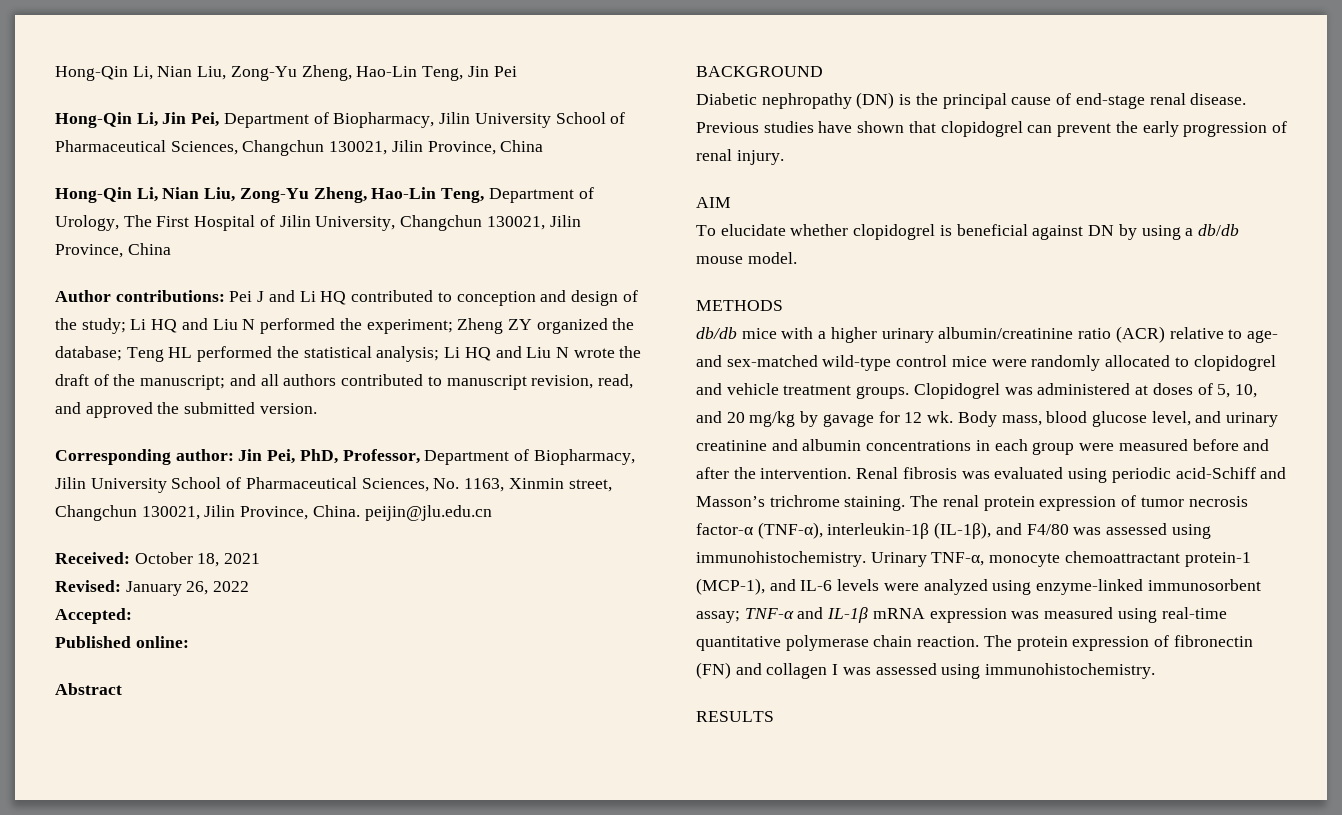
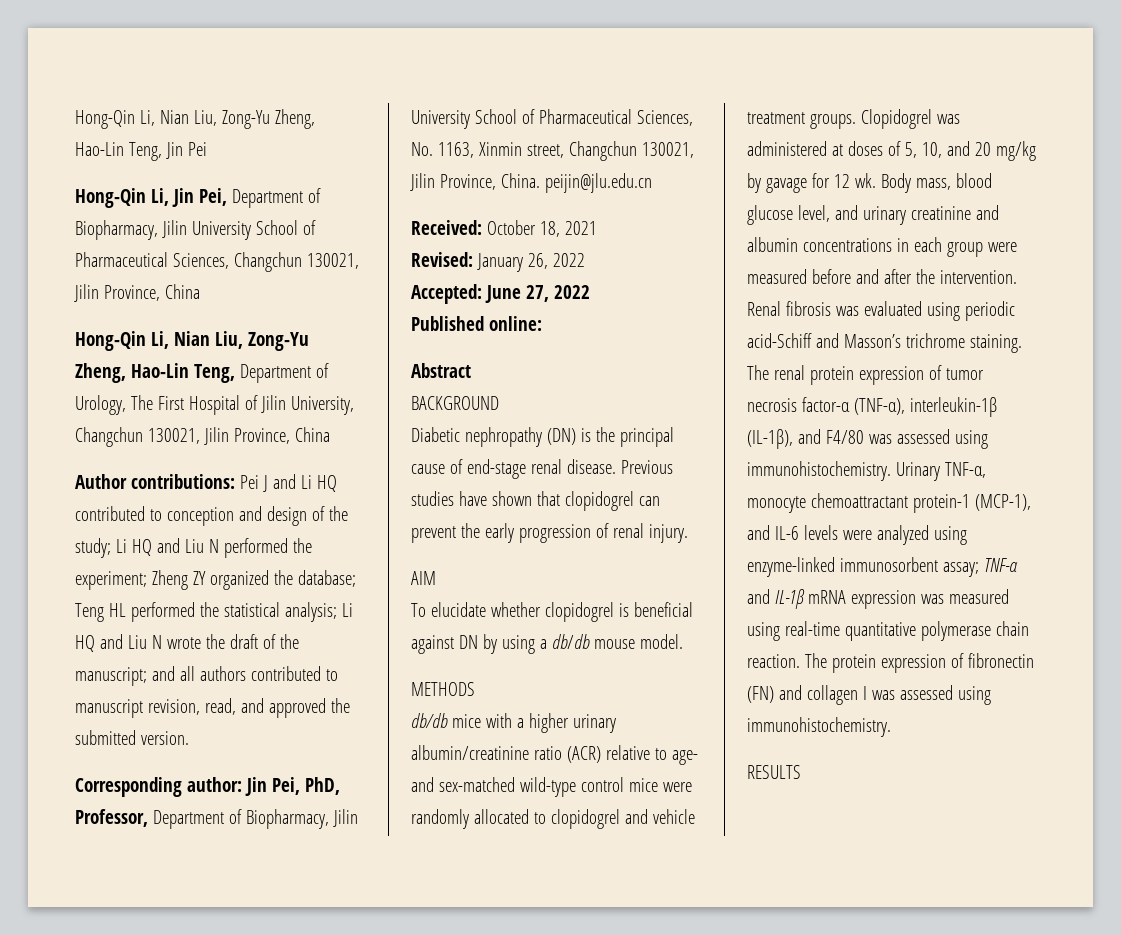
(132, 616) none -> [484,285,590,303] June 27, 2022

